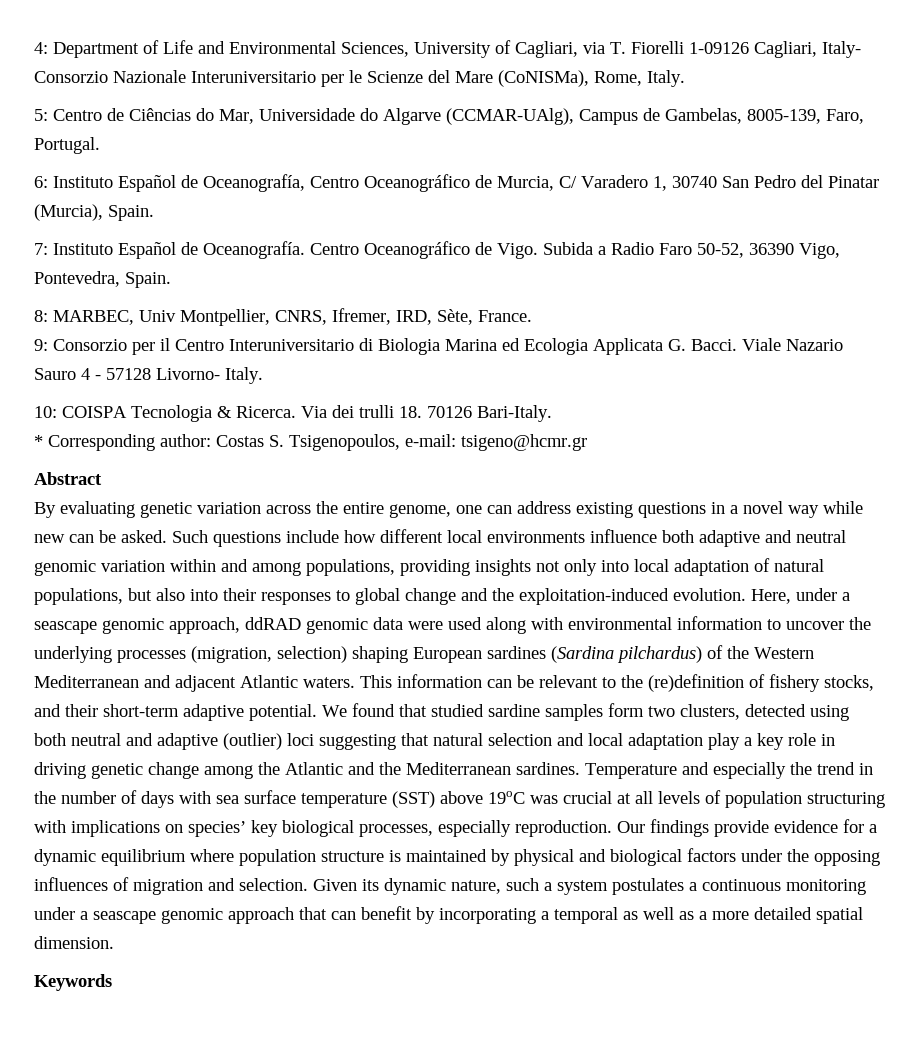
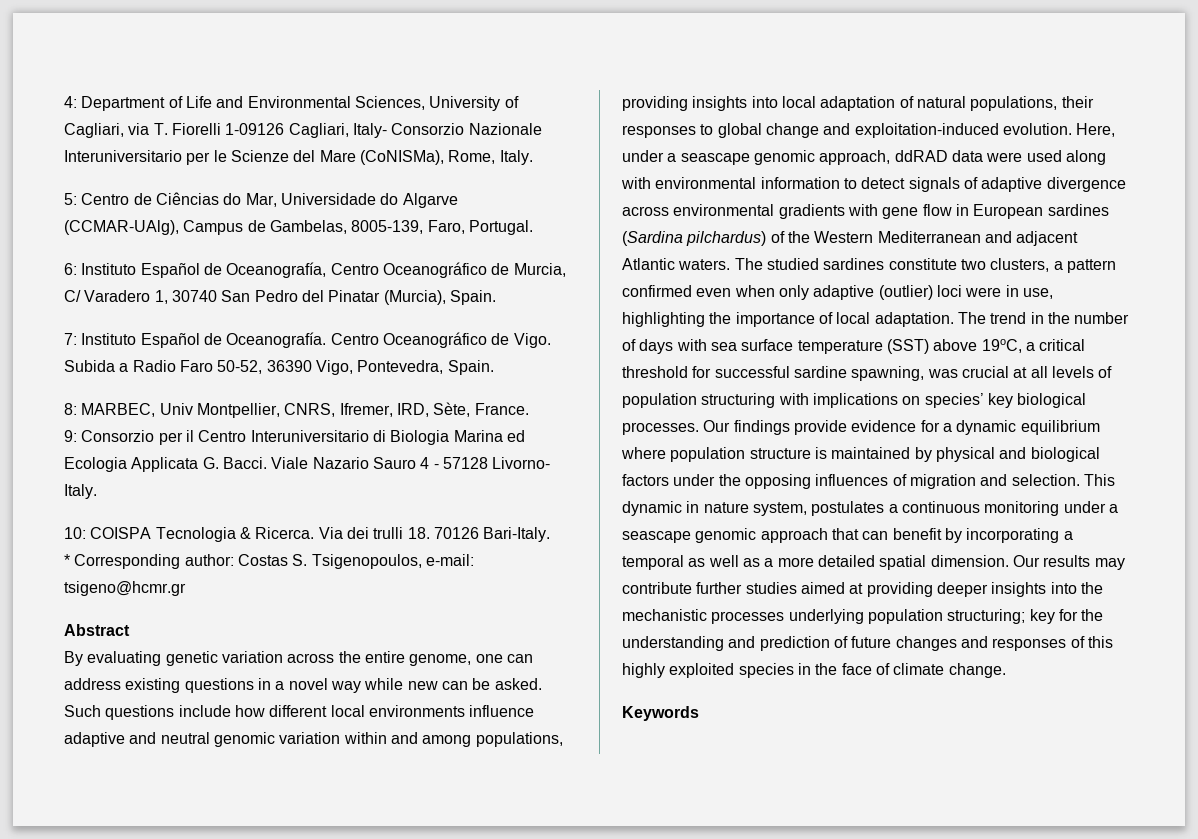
[662,530,694,543] both -> (535, 711) none
[536,559,597,576] not only -> (748, 103) none
[128,588,218,601] but also into -> (1058, 103) none
[492,588,514,601] the -> (851, 129) none
[306,618,368,634] genomic -> (948, 156) none
[786,617,871,630] [34,646,408,663] uncover the underlying processes (migration, selection) shaping -> [861,177,1126,192] [622,204,969,219] detect signals of adaptive divergence across environmental gradients with gene flow in
[360,674,874,692] [34,703,849,721] [34,733,835,750] [34,762,812,779] This information can be relevant to the (re)definition of fishery stocks, and their short-term adaptive potential. We found that studied sardine samples form two clusters, detected using both neutral and adaptive (outlier) loci suggesting that natural selection and local adaptation play a key role in driving genetic change among the Atlantic and the Mediterranean sardines. Temperature and especially the -> [734,258,1116,273] [622,285,1053,300] [622,312,986,327] The studied sardines constitute two clusters, a pattern confirmed even when only adaptive (outlier) loci were in use, highlighting the importance of local adaptation. The
[488,791,525,804] 19oC -> [981,339,1086,353] [622,366,925,381] 19oC, a critical threshold for successful sardine spawning,
[359,820,612,837] processes, especially reproduction. -> [622,422,699,435] processes.
[313,878,608,895] Given its dynamic nature, such a system -> [1083,474,1115,486] [622,501,807,516] This dynamic in nature system,
(114, 942) none -> [1012,555,1125,570] [622,582,1103,597] [622,609,1104,624] [622,636,1113,651] [622,663,1006,678] Our results may contribute further studies aimed at providing deeper insights into the mechanistic processes underlying population structuring; key for the understanding and prediction of future changes and responses of this highly exploited species in the face of climate change.

